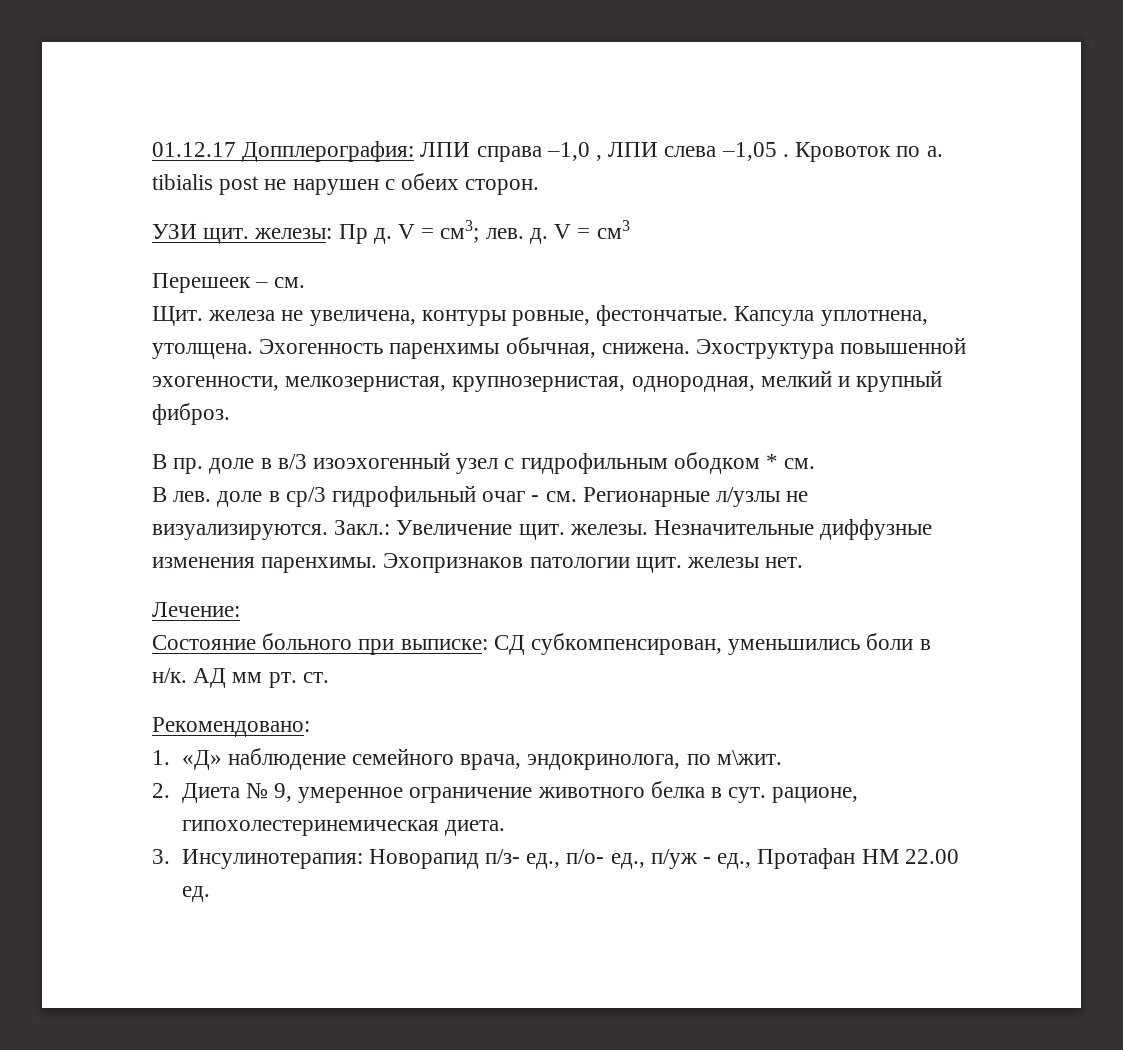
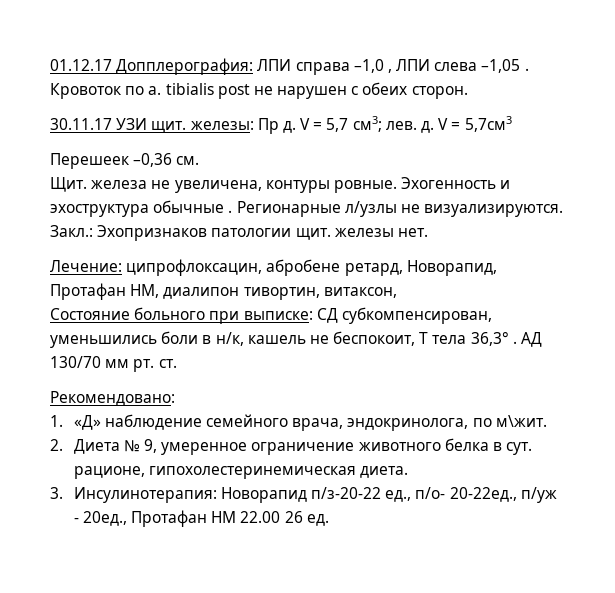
(540, 187) none -> [50,118,112,130] 30.11.17
(435, 233) none -> [326,118,349,132] 5,7
[596,220,630,239] см3 -> [464,116,512,132] 5,7см3
[255,282,269,288] – -> [133,153,173,167] –0,36
[512,305,928,326] [152,337,967,359] [152,370,943,392] [152,403,230,425] [152,452,816,474] [152,485,577,507] ровные, фестончатые. Капсула уплотнена, утолщена. Эхогенность паренхимы обычная, снижена. Эхоструктура повышенной эхогенности, мелкозернистая, крупнозернистая, однородная, мелкий и крупный фиброз. // В пр. доле в в/3 изоэхогенный узел с гидрофильным ободком * см. // В лев. доле в ср/3 гидрофильный очаг - см. -> [333,177,511,193] [50,200,233,217] ровные. Эхогенность и эхоструктура обычные .
[396,519,933,540] [152,557,378,573] Увеличение щит. железы. Незначительные диффузные изменения паренхимы. -> (93, 231) none
(240, 609) none -> [126,259,497,276] [50,283,397,300] ципрофлоксацин, абробене ретард, Новорапид, Протафан НМ, диалипон тивортин, витаксон,
[152,668,227,688] н/к. АД -> [215,331,543,347] [50,356,101,368] н/к, кашель не беспокоит, Т тела 36,3° . АД 130/70
[484,849,520,864] п/з- -> [311,487,382,499] п/з-20-22
[610,853,645,869] ед., -> [449,487,517,502] 20-22ед.,
[717,853,752,869] ед., -> [82,511,127,526] 20ед.,
(959, 856) none -> [284,511,303,523] 26

